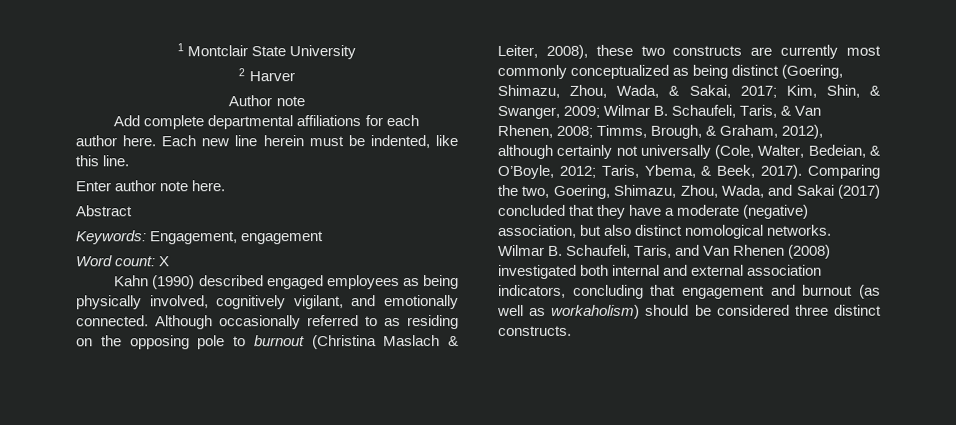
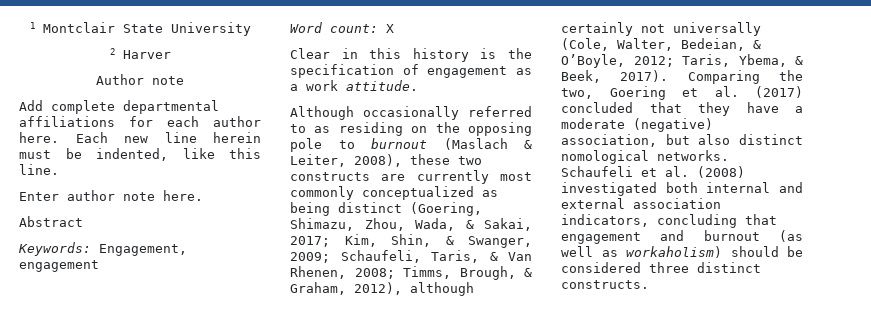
[114,275,459,290] [76,295,459,310] [76,315,149,327] Kahn (1990) described engaged employees as being physically involved, cognitively vigilant, and emotionally connected. -> [290,48,532,62] [290,64,532,78] [290,80,418,91] Clear in this history is the specification of engagement as a work attitude. //
[311,335,441,350] (Christina Maslach -> [443,138,508,150] (Maslach
[603,104,669,116] Wilmar B. -> (330, 257) none
[552,184,834,199] Goering, Shimazu, Zhou, Wada, and Sakai -> [609,86,739,100] Goering et al.
[498,244,786,258] Wilmar B. Schaufeli, Taris, and Van Rhenen -> [561,166,689,177] Schaufeli et al.

